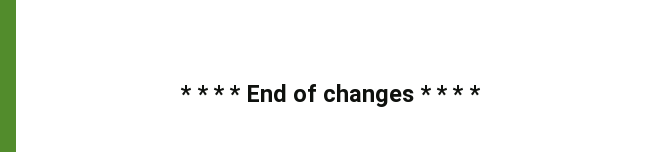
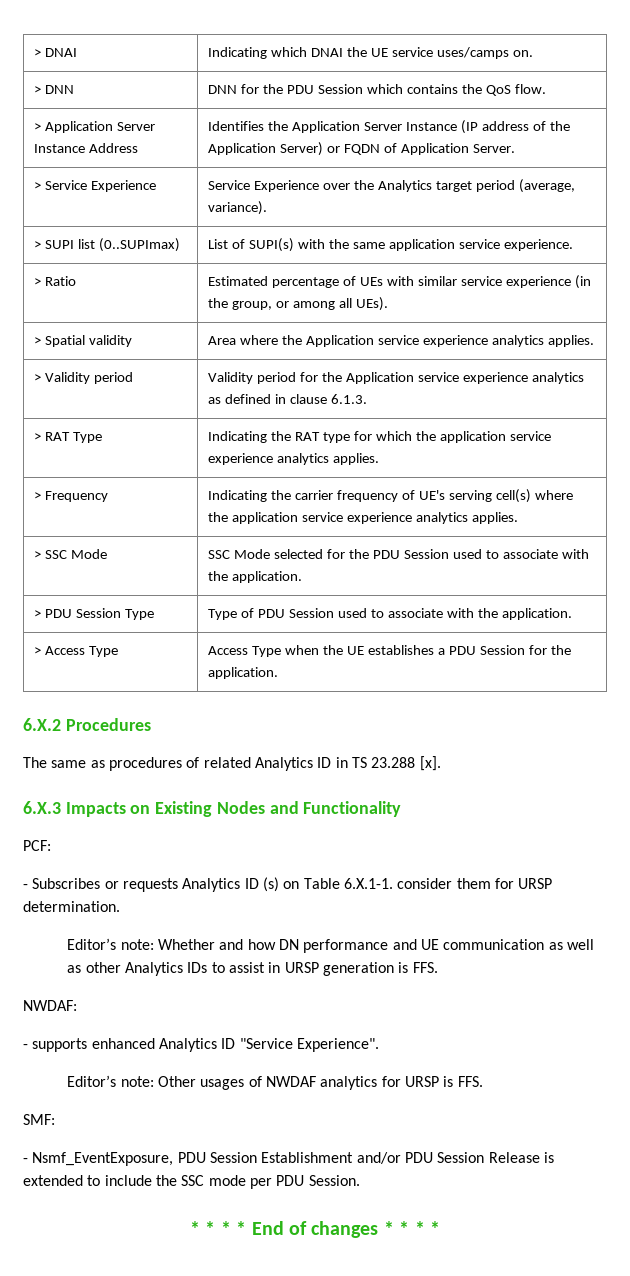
(180, 93) none -> [34,48,78,57] [208,47,533,59] [34,85,75,94] [208,84,546,96] [34,121,156,133] [34,143,139,153] [208,120,570,134] [208,142,515,156] [34,180,157,192] [208,179,575,193] [208,201,268,215] [34,238,181,252] [208,238,573,252] [34,276,77,286] [208,275,591,289] [208,297,389,311] [34,335,133,347] [208,335,594,347] [34,372,134,384] [208,372,584,384] [208,394,368,404] [34,432,103,443] [208,431,551,443] [208,453,380,465] [34,491,109,502] [208,489,573,503] [208,512,519,524] [34,549,108,559] [208,549,589,559] [208,571,303,583] [34,608,155,620] [208,608,572,620] [34,646,119,657] [208,645,571,657] [208,667,279,679] [23,718,151,731] [23,756,441,771] [23,801,402,817] [23,840,51,851] [23,877,553,892] [23,901,120,912] [67,938,594,953] [67,962,438,976] [23,1000,77,1011] [23,1038,379,1052] [67,1075,483,1090] [23,1114,55,1125] [23,1152,554,1166] [23,1175,360,1189] > DNAI | Indicating which DNAI the UE service uses/camps on. // > DNN | DNN for the PDU Session which contains the QoS flow. // > Application Server Instance Address | Identifies the Application Server Instance (IP address of the Application Server) or FQDN of Application Server. // > Service Experience | Service Experience over the Analytics target period (average, variance). // > SUPI list (0..SUPImax) | List of SUPI(s) with the same application service experience. // > Ratio | Estimated percentage of UEs with similar service experience (in the group, or among all UEs). // > Spatial validity | Area where the Application service experience analytics applies. // > Validity period | Validity period for the Application service experience analytics as defined in clause 6.1.3. // > RAT Type | Indicating the RAT type for which the application service experience analytics applies. // > Frequency | Indicating the carrier frequency of UE's serving cell(s) where the application service experience analytics applies. // > SSC Mode | SSC Mode selected for the PDU Session used to associate with the application. // > PDU Session Type | Type of PDU Session used to associate with the application. // > Access Type | Access Type when the UE establishes a PDU Session for the application. // 6.X.2 Procedures // The same as procedures of related Analytics ID in TS 23.288 [x]. // 6.X.3 Impacts on Existing Nodes and Functionality // PCF: // - Subscribes or requests Analytics ID (s) on Table 6.X.1-1. consider them for URSP determination. // Editor’s note: Whether and how DN performance and UE communication as well as other Analytics IDs to assist in URSP generation is FFS. // NWDAF: // - supports enhanced Analytics ID "Service Experience". // Editor’s note: Other usages of NWDAF analytics for URSP is FFS. // SMF: // - Nsmf_EventExposure, PDU Session Establishment and/or PDU Session Release is extended to include the SSC mode per PDU Session. //

